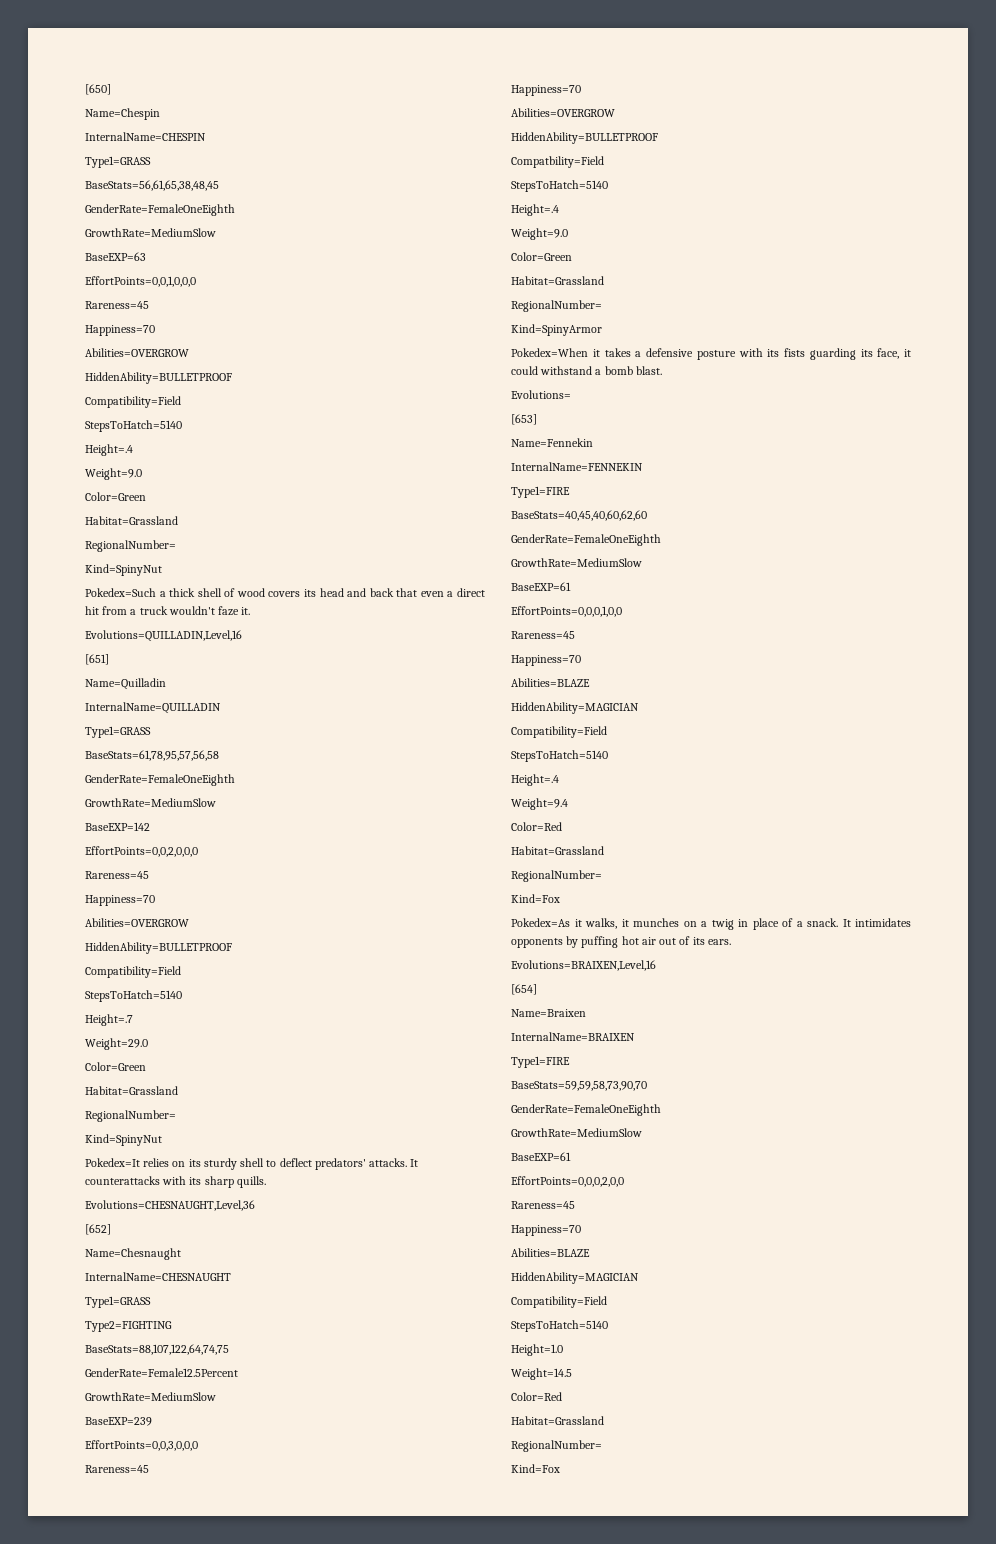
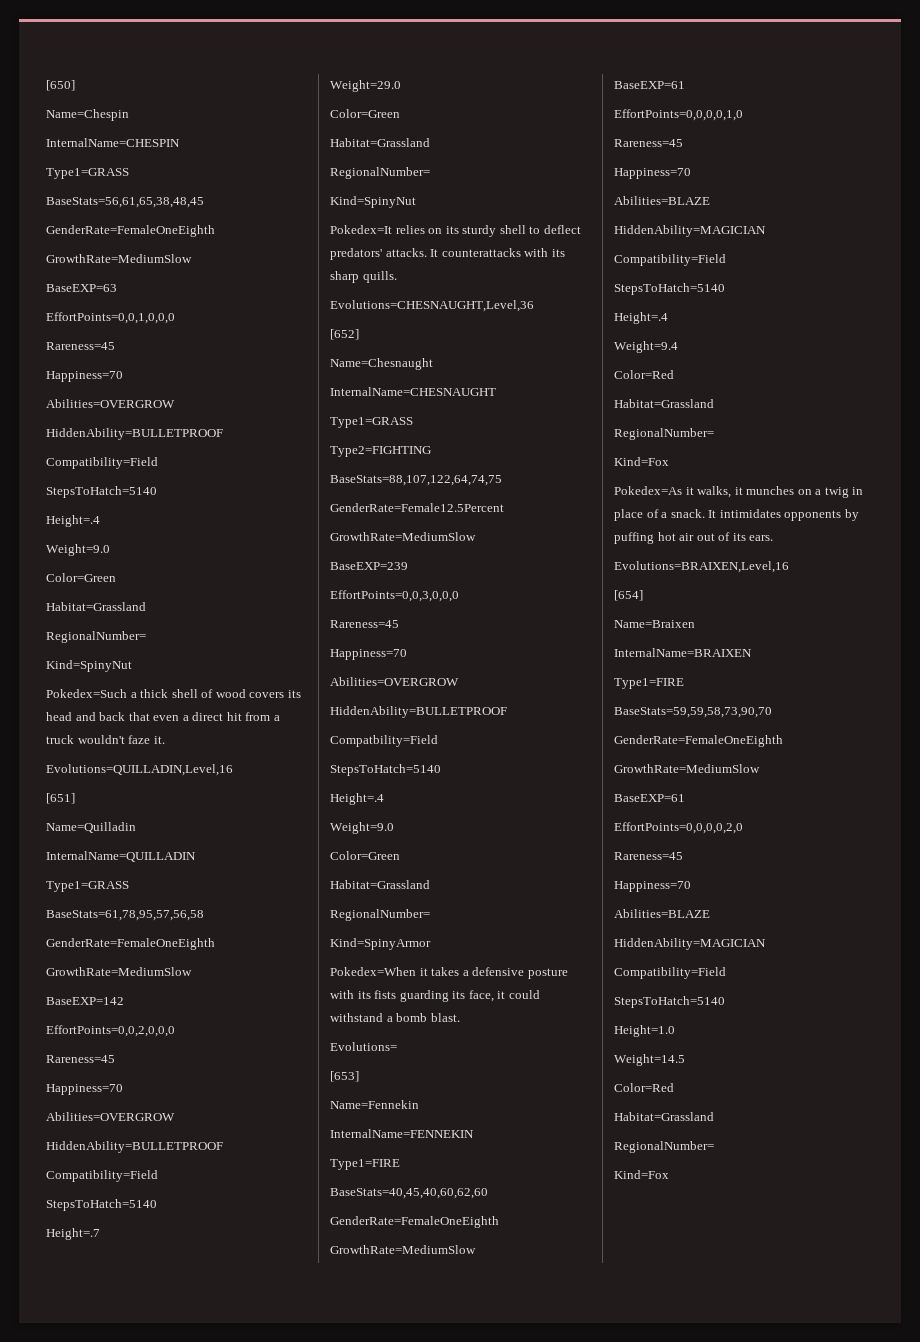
[511,606,622,617] EffortPoints=0,0,0,1,0,0 -> [614,109,743,121] EffortPoints=0,0,0,0,1,0
[511,1176,624,1187] EffortPoints=0,0,0,2,0,0 -> [614,822,743,834] EffortPoints=0,0,0,0,2,0

